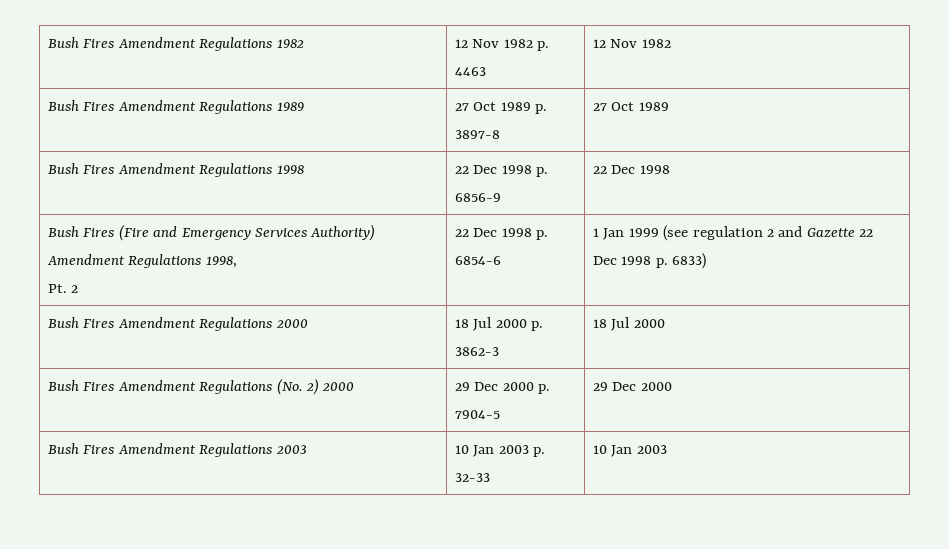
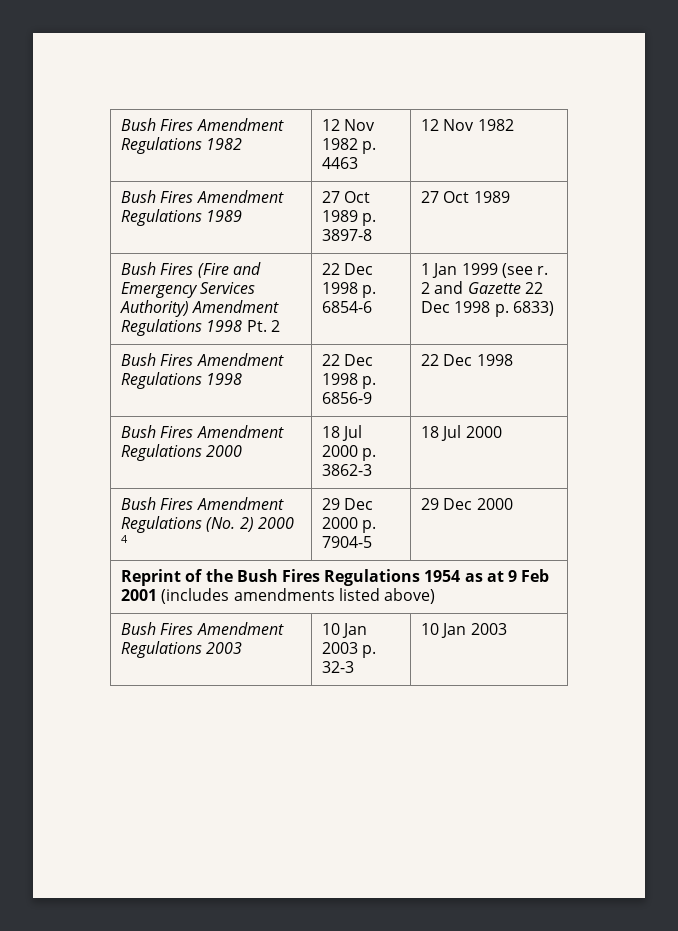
(669, 106) none -> [121,262,261,278] [121,282,256,298] [120,300,280,317] [121,319,280,336] [322,263,374,275] [322,282,377,298] [322,301,373,313] [421,263,548,278] [421,281,543,294] [421,301,554,317] // Bush Fires (Fire and Emergency Services Authority) Amendment Regulations 1998 Pt. 2 | 22 Dec 1998 p. 6854-6 | 1 Jan 1999 (see r. 2 and Gazette 22 Dec 1998 p. 6833)
[47,224,376,241] [46,254,237,268] [47,284,79,293] [454,228,549,240] [454,256,501,265] [592,225,874,241] [592,253,707,269] // Bush Fires (Fire and Emergency Services Authority) Amendment Regulations 1998, // Pt. 2 | 22 Dec 1998 p. 6854-6 | 1 Jan 1999 (see regulation 2 and Gazette 22 Dec 1998 p. 6833) -> (513, 360) none
(355, 387) none -> [121,535,129,543] 4
(672, 386) none -> [121,569,550,586] [121,588,435,604] // Reprint of the Bush Fires Regulations 1954 as at 9 Feb 2001 (includes amendments listed above)
[454,473,490,482] 32-33 -> [322,661,355,673] 32-3

